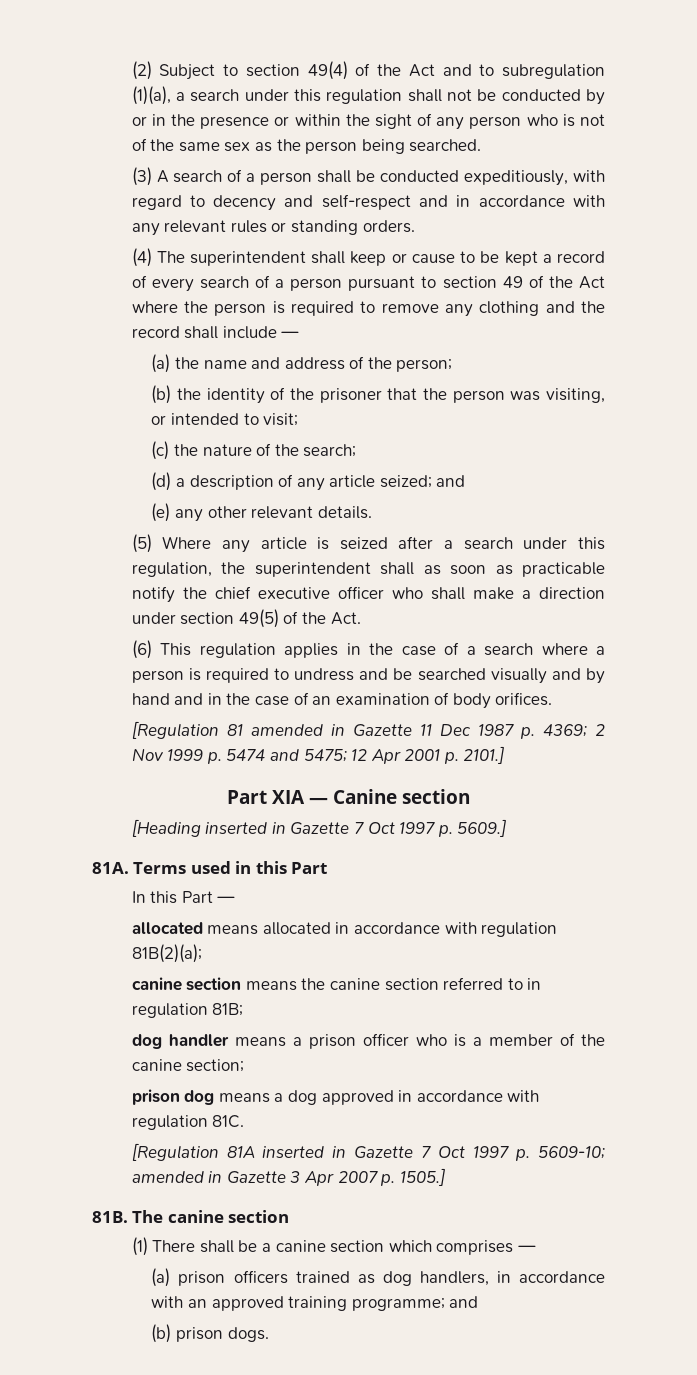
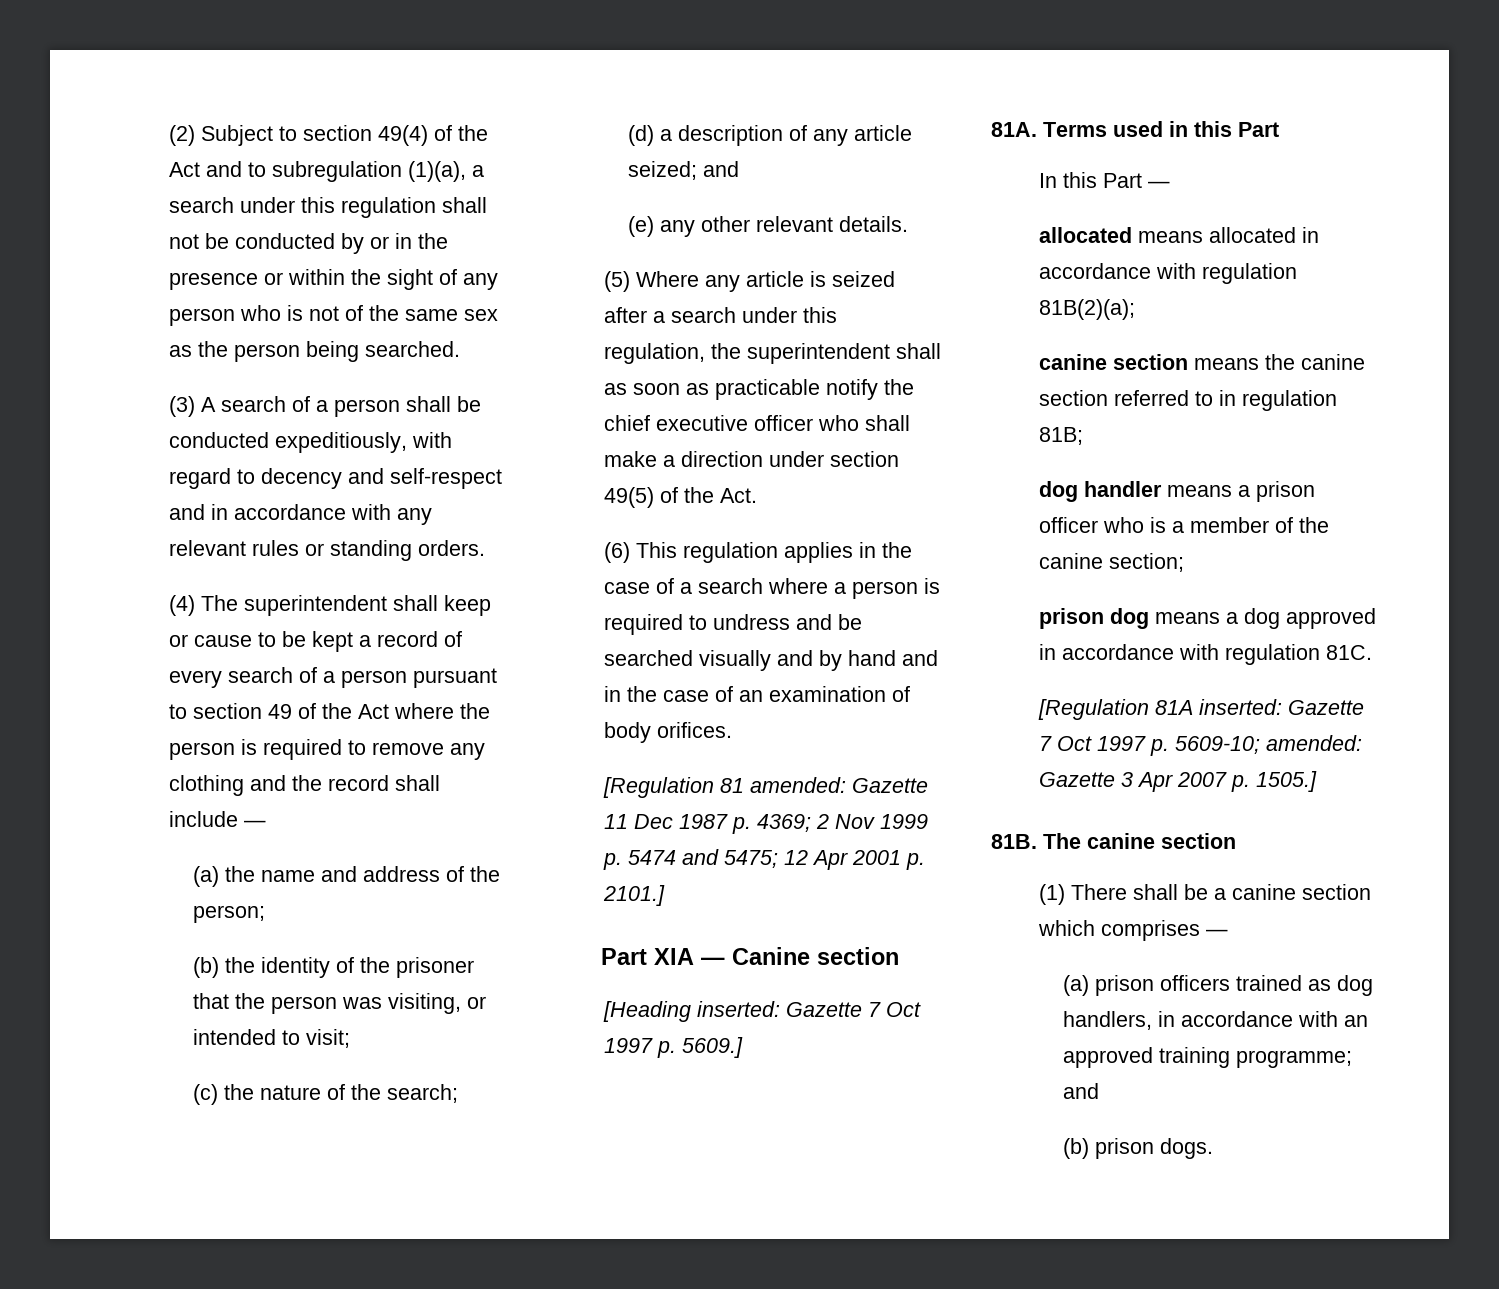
[250,724,345,736] amended in -> [750,777,847,793] amended:
[205,822,286,834] inserted in -> [697,1001,781,1017] inserted:
[262,1146,347,1158] inserted in -> [1199,699,1283,715] inserted:
[131,1171,223,1183] amended in -> [1266,735,1363,751] amended:

